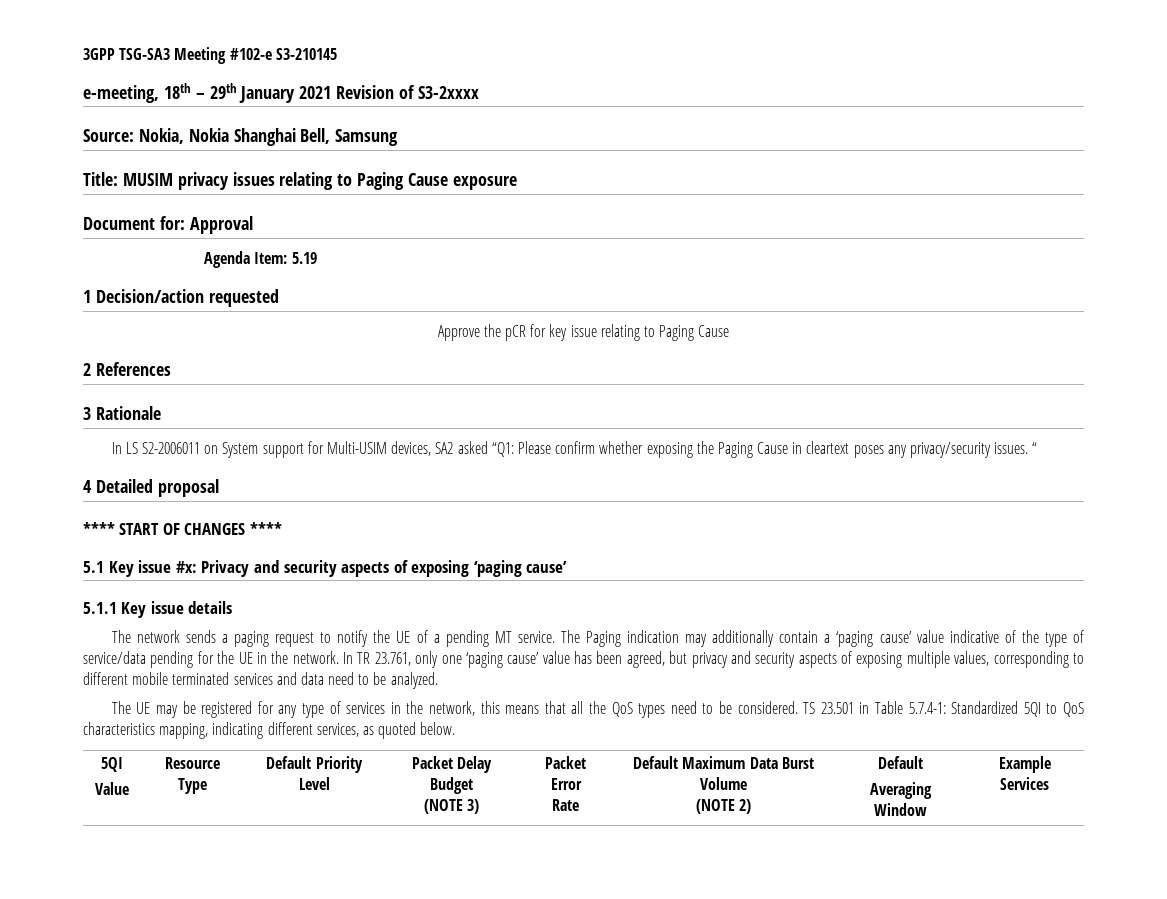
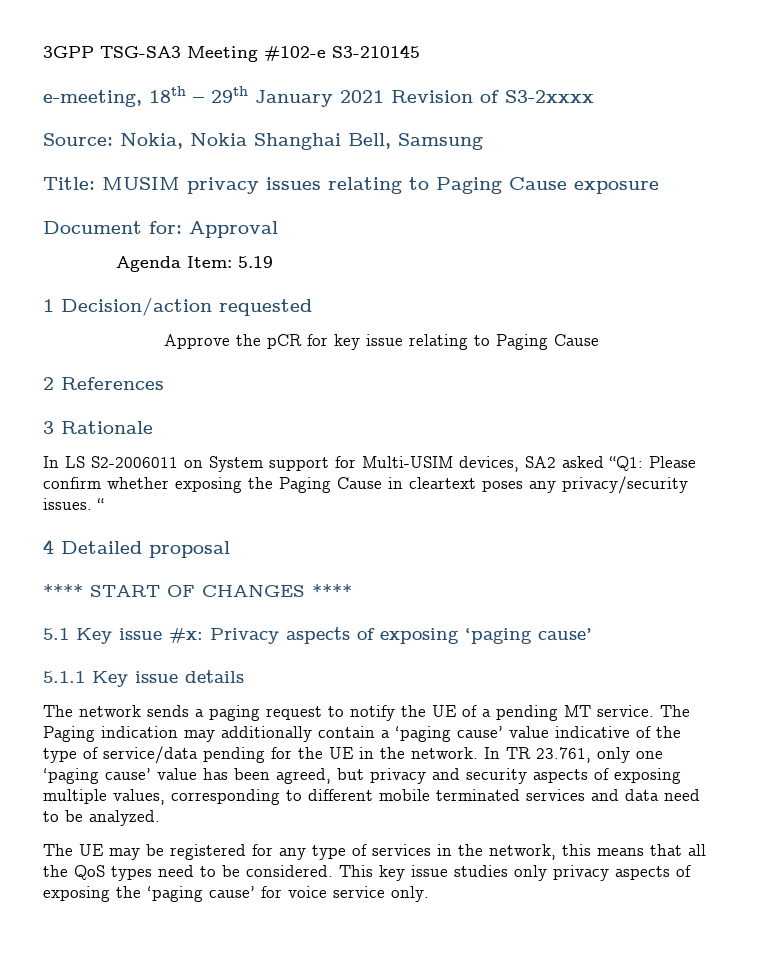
[253,560,337,577] and security -> (279, 636) none
[803,701,1084,717] [83,722,456,739] [101,757,123,772] [95,782,129,795] [165,757,220,769] [178,778,207,794] [266,756,363,773] [298,777,330,790] [411,756,493,773] [430,777,473,794] [423,799,480,814] [545,756,586,769] [550,778,582,790] [552,799,579,811] [633,756,814,769] [700,777,747,790] [695,799,752,814] [878,756,923,769] [870,782,932,799] [874,803,927,816] [998,756,1051,773] [1000,777,1049,790] TS 23.501 in Table 5.7.4-1: Standardized 5QI to QoS characteristics mapping, indicating different services, as quoted below. // 5QI // Value | Resource Type | Default Priority Level | Packet Delay Budget // (NOTE 3) | Packet Error // Rate | Default Maximum Data Burst Volume // (NOTE 2) | Default // Averaging Window | Example Services -> [339,865,691,881] [43,886,429,902] This key issue studies only privacy aspects of exposing the ‘paging cause’ for voice service only.

